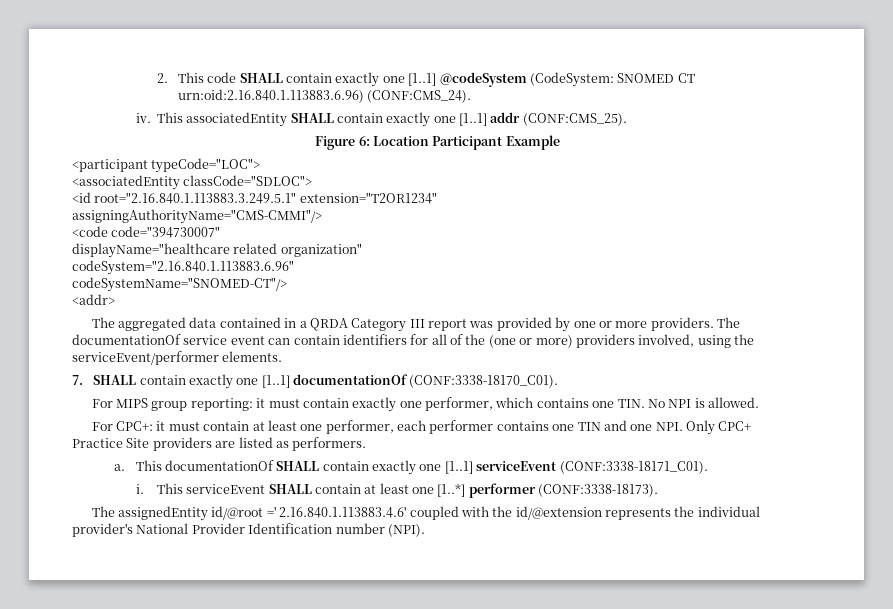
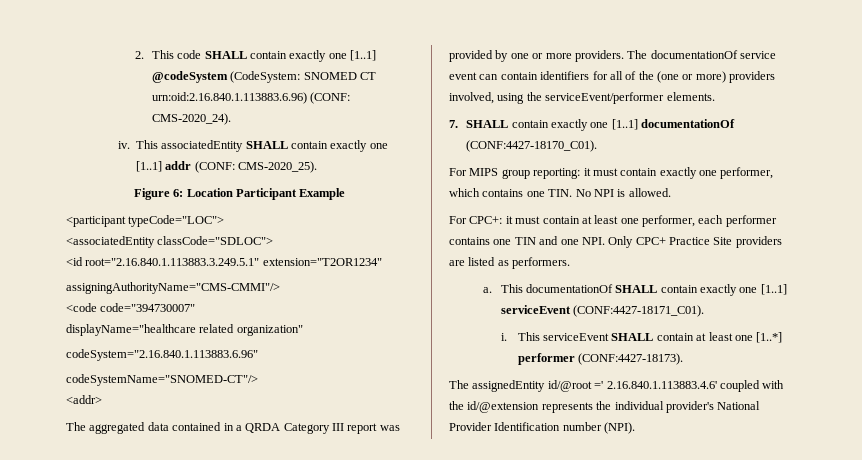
[367,90,472,103] (CONF:CMS_24). -> [310,92,351,104] [151,113,231,125] (CONF: CMS-2020_24).
[522,113,627,126] (CONF:CMS_25). -> [194,161,317,173] (CONF: CMS-2020_25).
[409,375,559,388] (CONF:3338-18170_C01). -> [466,140,598,152] (CONF:4427-18170_C01).
[559,461,708,474] (CONF:3338-18171_C01). -> [572,305,704,317] (CONF:4427-18171_C01).
[538,484,659,497] (CONF:3338-18173). -> [578,353,684,365] (CONF:4427-18173).

